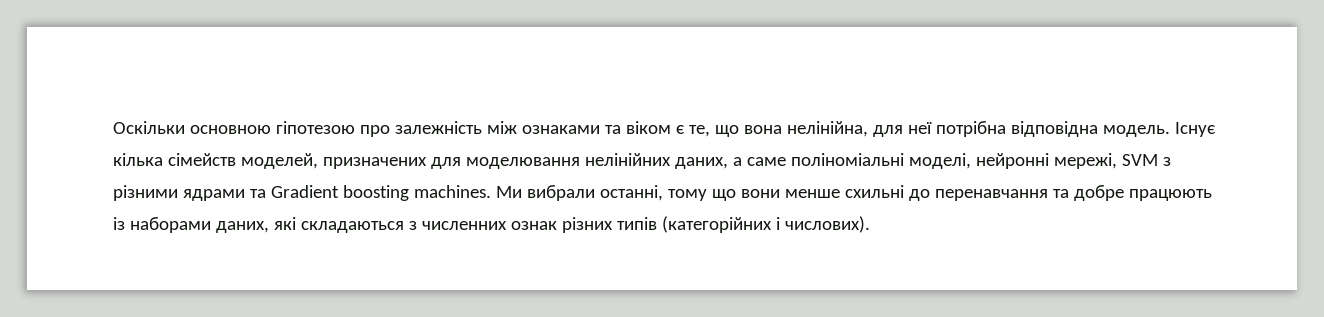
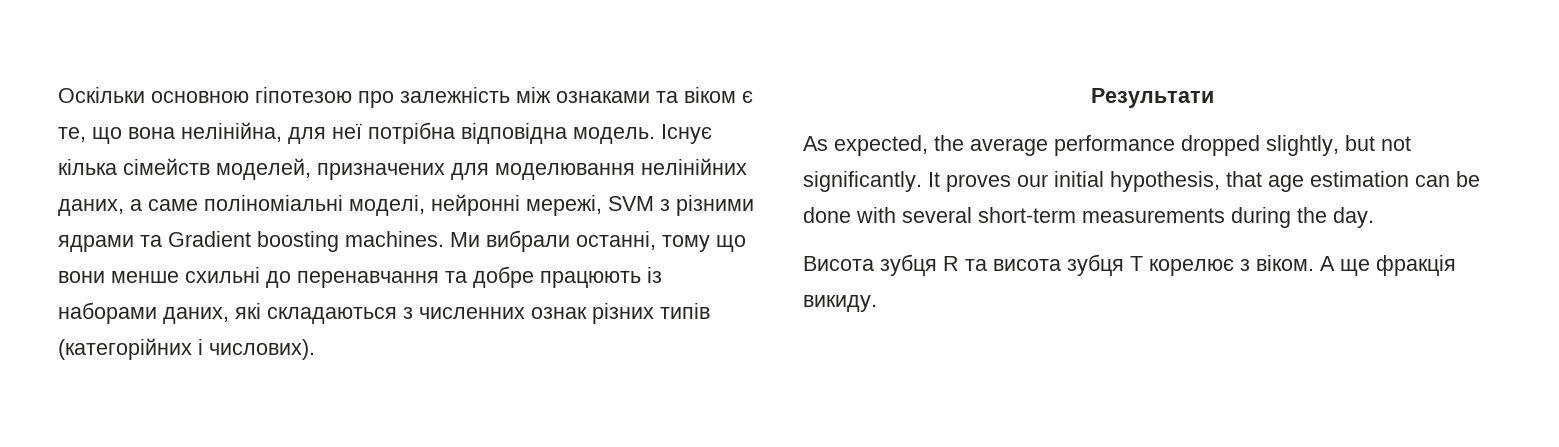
(870, 224) none -> [1090,88,1214,108] [803,135,1411,156] [803,171,1480,192] [803,207,1374,228] [803,254,1456,276] [803,295,877,312] // Результати // As expected, the average performance dropped slightly, but not significantly. It proves our initial hypothesis, that age estimation can be done with several short-term measurements during the day. // Висота зубця R та висота зубця T корелює з віком. А ще фракція викиду.

